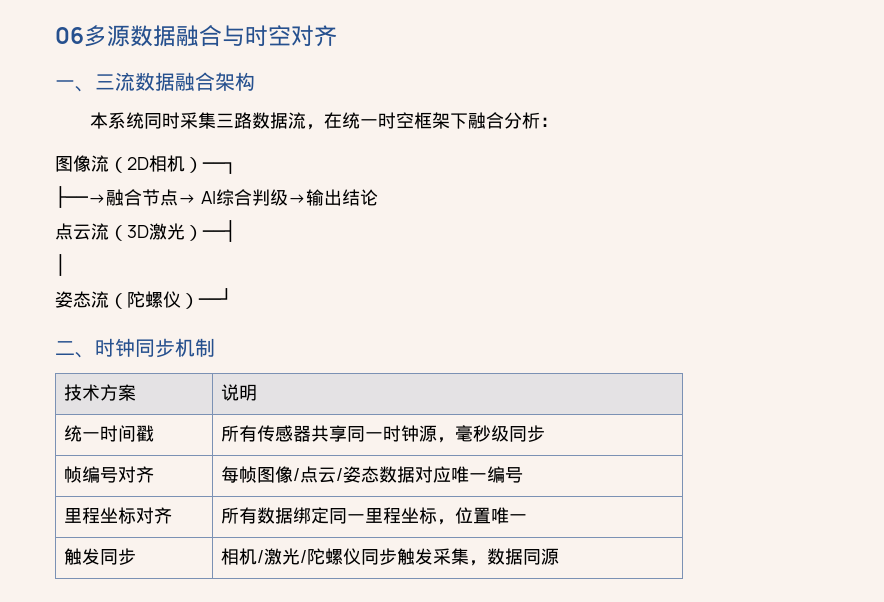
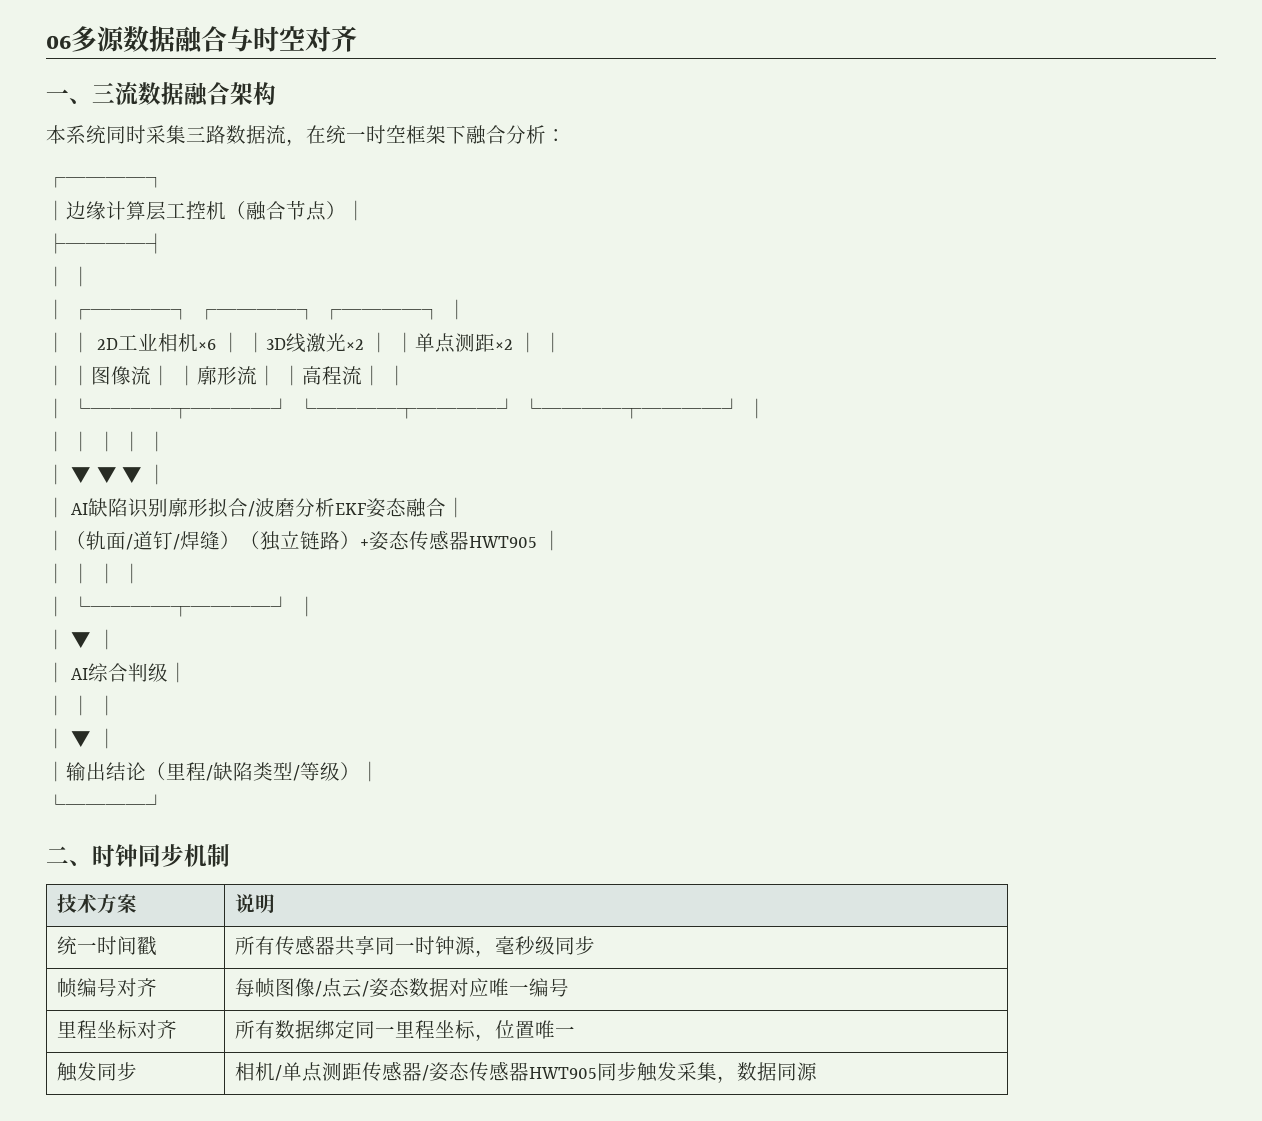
[55,155,236,174] [55,186,378,208] [55,220,236,242] [55,254,66,276] [55,288,232,309] 图像流（2D相机）──┐ // ├──→融合节点→ AI综合判级→输出结论 // 点云流（3D激光）──┤ // │ // 姿态流（陀螺仪）──┘ -> [46,177,166,188] [46,200,366,221] [46,233,166,254] [46,266,92,287] [46,299,468,320] [46,332,564,353] [46,365,408,386] [46,398,768,419] [46,431,168,452] [46,464,168,485] [46,497,467,518] [46,530,563,551] [46,563,142,584] [46,596,317,617] [46,629,117,650] [46,662,189,683] [46,695,117,716] [46,728,117,749] [46,761,380,782] [46,794,166,812] ┌────┐ // │边缘计算层工控机（融合节点）│ // ├────┤ // │ │ // │ ┌────┐ ┌────┐ ┌────┐ │ // │ │ 2D工业相机×6 │ │3D线激光×2 │ │单点测距×2 │ │ // │ │图像流│ │廓形流│ │高程流│ │ // │ └────┬────┘ └────┬────┘ └────┬────┘ │ // │ │ │ │ │ // │ ▼ ▼ ▼ │ // │ AI缺陷识别廓形拟合/波磨分析EKF姿态融合│ // │（轨面/道钉/焊缝）（独立链路）+姿态传感器HWT905 │ // │ │ │ │ // │ └────┬────┘ │ // │ ▼ │ // │ AI综合判级│ // │ │ │ // │ ▼ │ // │输出结论（里程/缺陷类型/等级）│ // └────┘
[263,548,361,565] 激光/陀螺仪 -> [282,1062,598,1082] 单点测距传感器/姿态传感器HWT905

